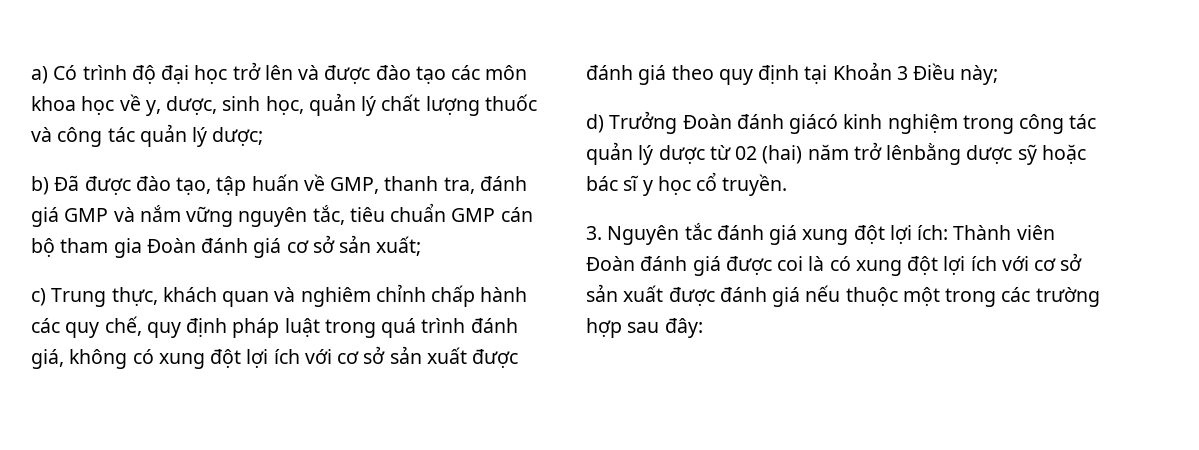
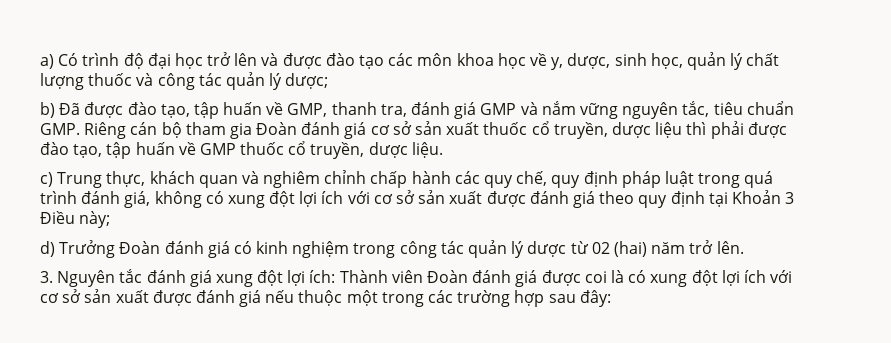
[451,208,496,222] GMP -> [40,122,127,139] GMP. Riêng
[376,236,422,256] xuất; -> [446,121,787,139] [40,141,443,159] xuất thuốc cổ truyền, dược liệu thì phải được đào tạo, tập huấn về GMP thuốc cổ truyền, dược liệu.
[789,114,839,134] giácó -> [207,241,252,258] giá có
[886,143,1086,165] [586,172,788,196] lênbằng dược sỹ hoặc bác sĩ y học cổ truyền. -> [716,241,744,254] lên.

